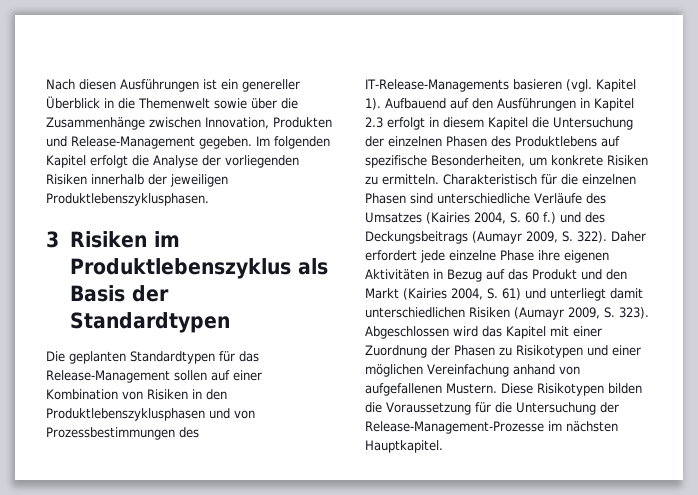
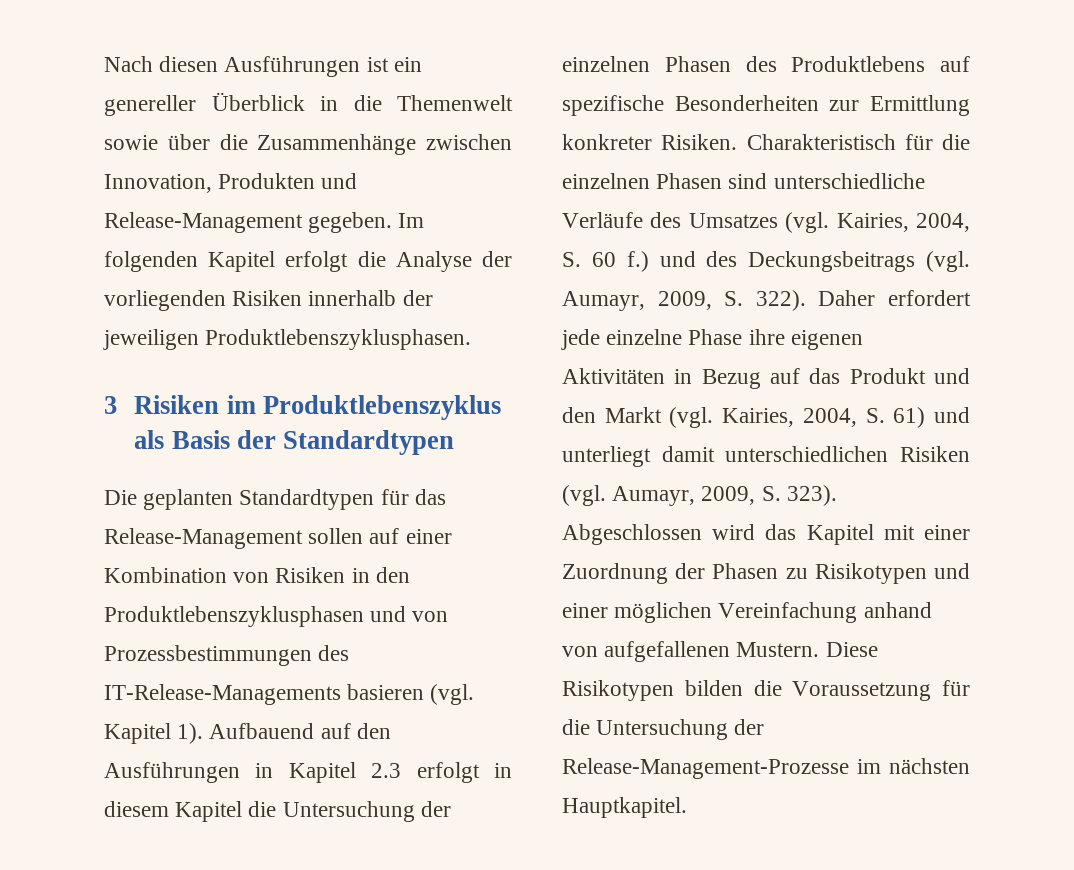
[431,155,648,167] [365,174,439,185] Besonderheiten, um konkrete Risiken zu ermitteln. -> [674,95,970,116] [562,134,738,150] Besonderheiten zur Ermittlung konkreter Risiken.
[426,212,470,224] (Kairies -> [785,212,909,233] (vgl. Kairies,
[472,231,522,244] (Aumayr -> [926,251,970,272] [562,291,645,311] (vgl. Aumayr,
[403,288,447,300] (Kairies -> [669,407,795,428] (vgl. Kairies,
[514,307,564,320] (Aumayr -> [562,485,696,506] (vgl. Aumayr,

